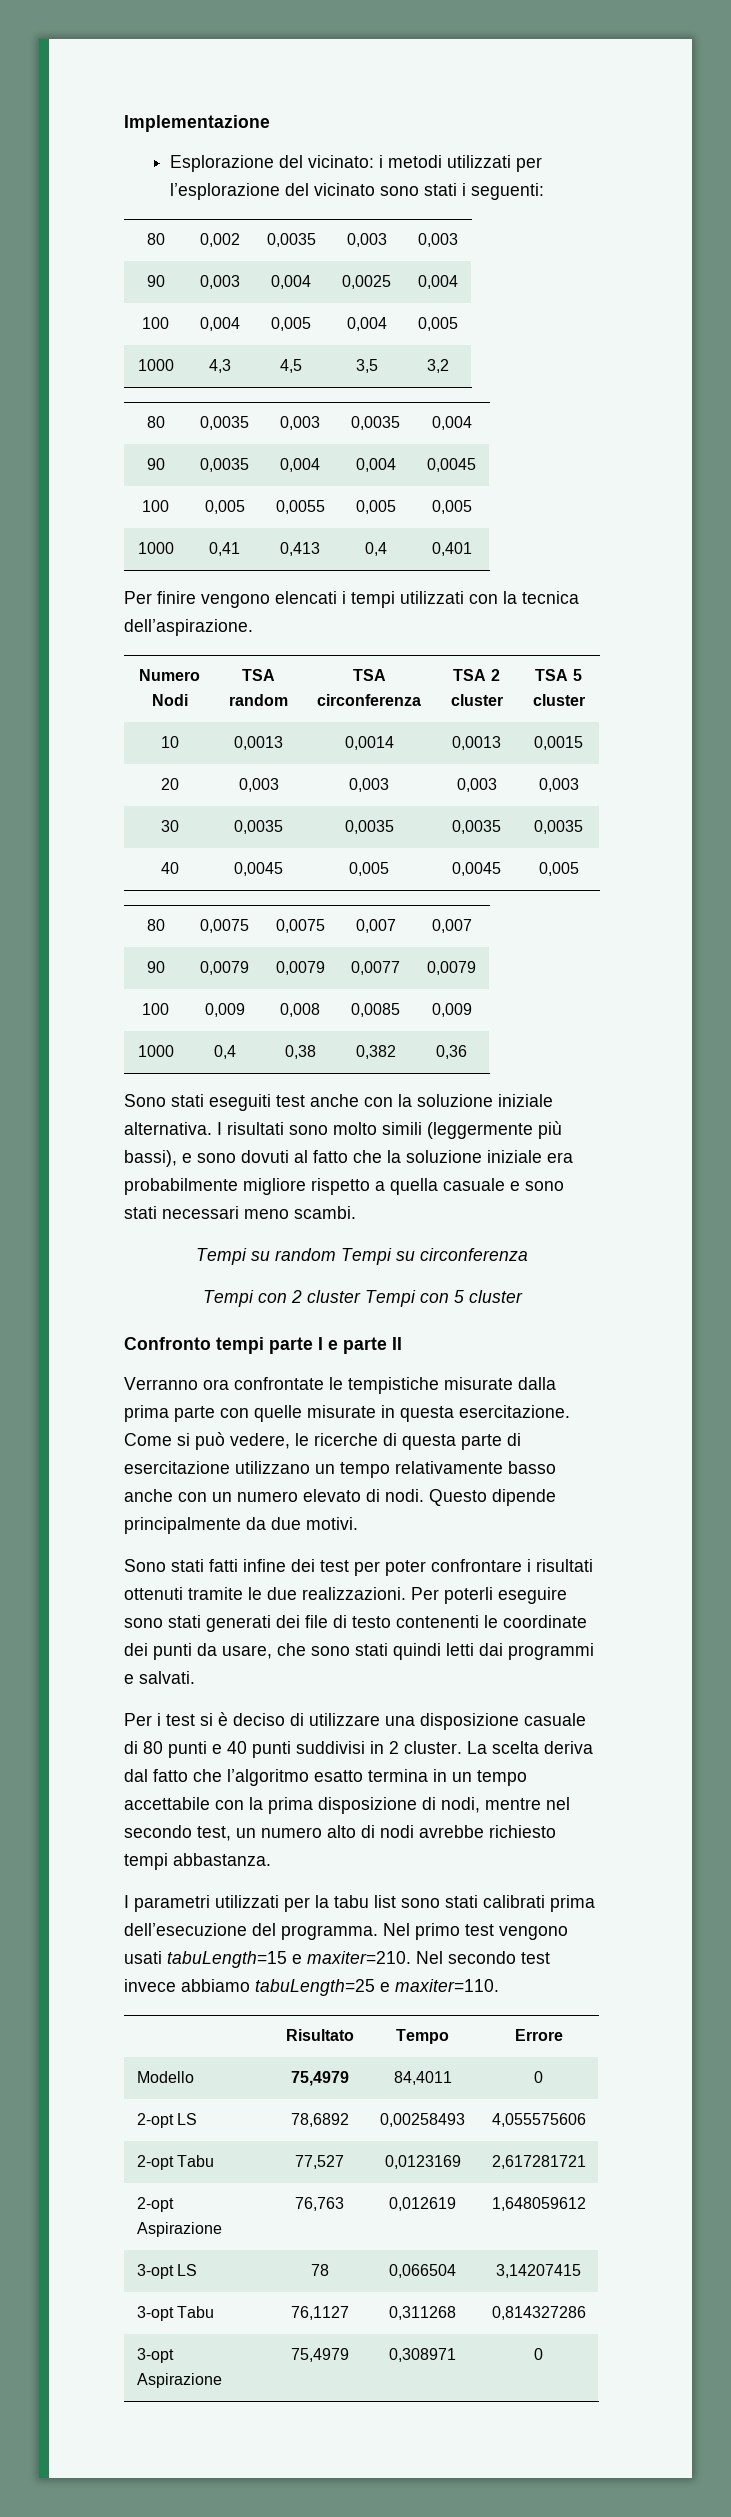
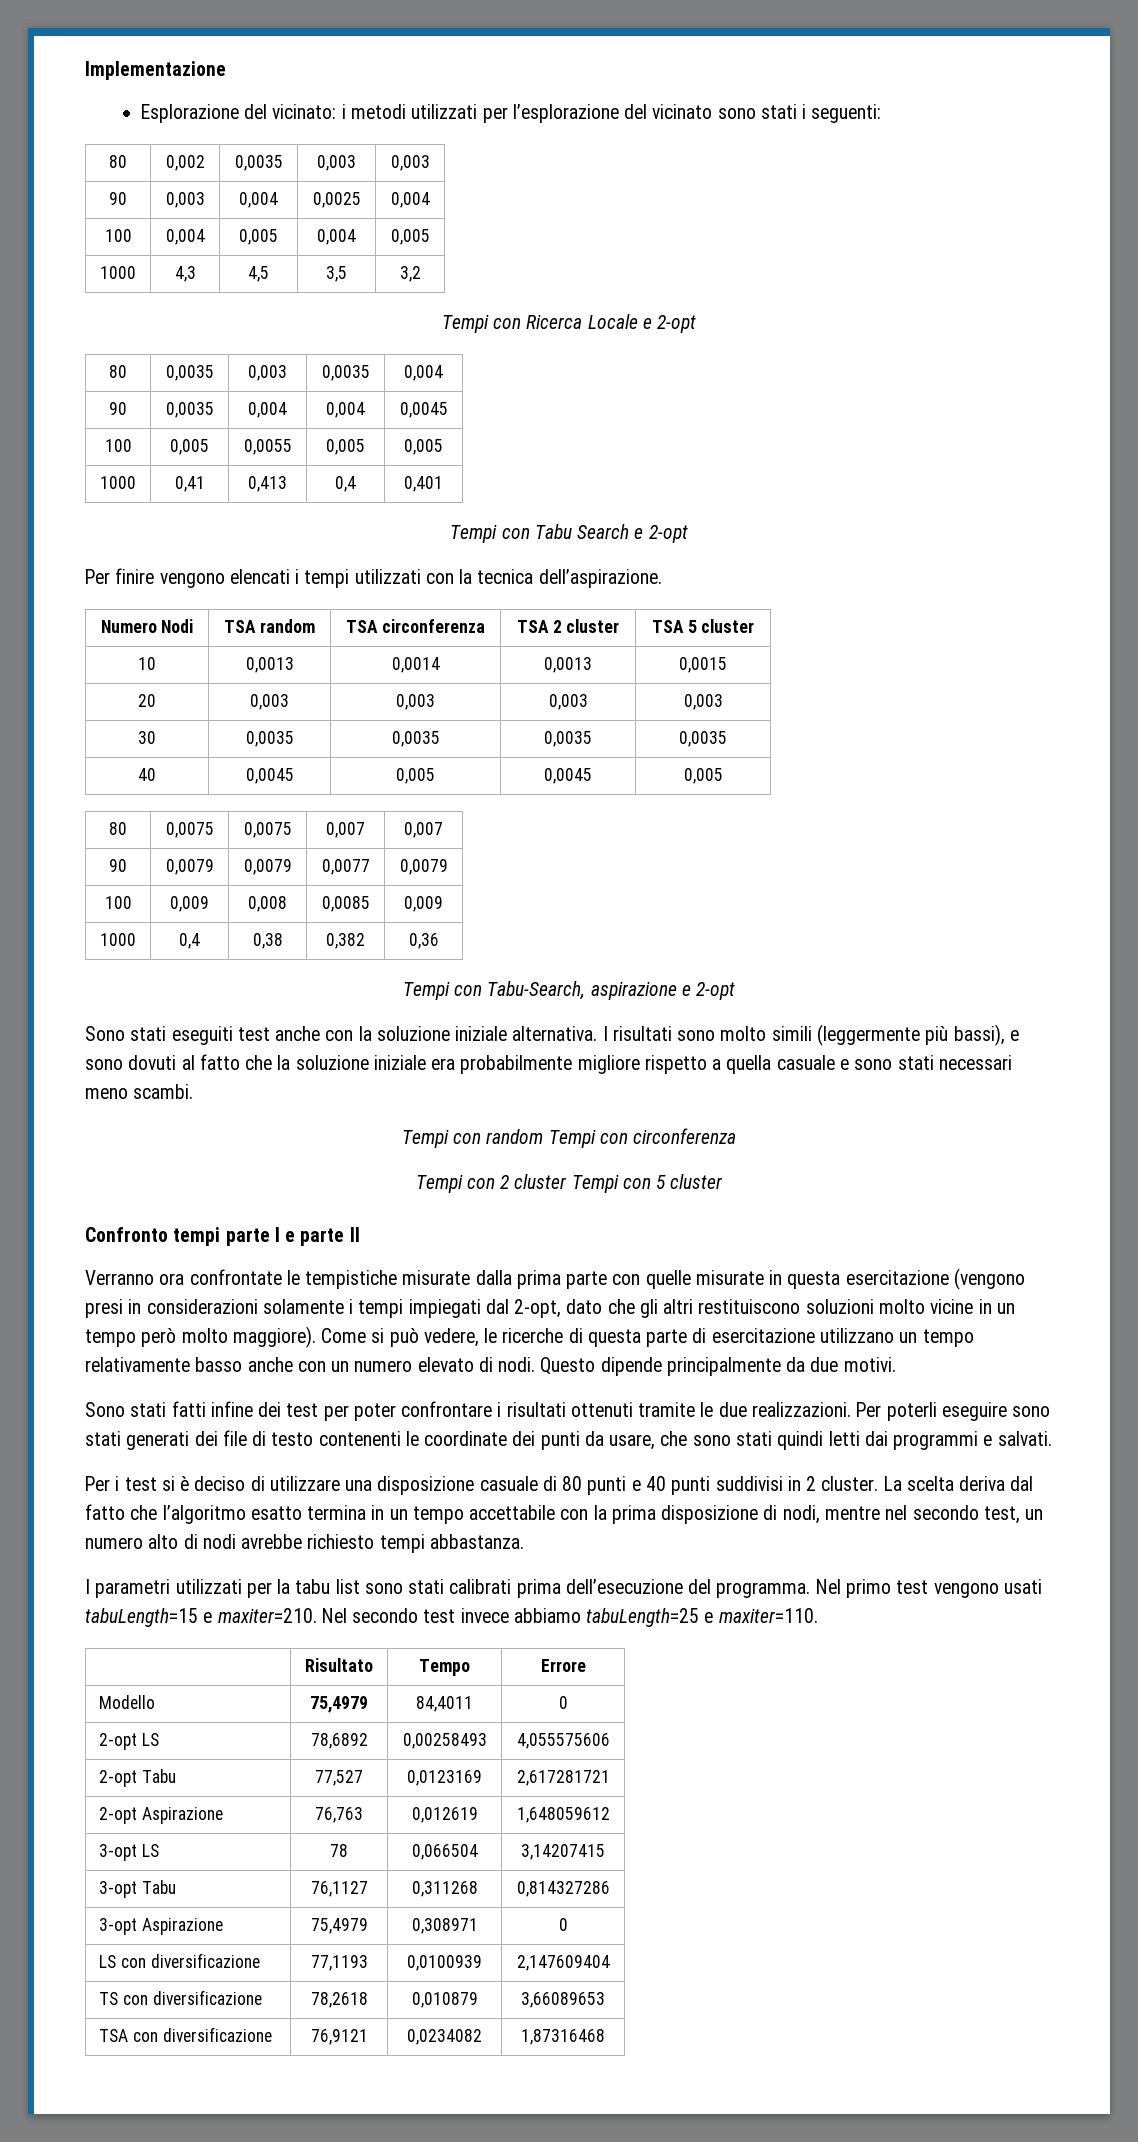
(449, 366) none -> [441,314,697,333] // Tempi con Ricerca Locale e 2-opt
(472, 549) none -> [450,524,688,543] // Tempi con Tabu Search e 2-opt
(467, 1052) none -> [402,981,736,1000] // Tempi con Tabu-Search, aspirazione e 2-opt
[251,1251,270,1261] su -> [453,1133,482,1144] con
[396,1251,415,1261] su -> [599,1133,628,1144] con
[459,1405,570,1418] esercitazione. -> [845,1268,1025,1290] [85,1299,1015,1318] [85,1326,316,1348] esercitazione (vengono presi in considerazioni solamente i tempi impiegati dal 2-opt, dato che gli altri restituiscono soluzioni molto vicine in un tempo però molto maggiore).
(543, 2354) none -> [99,1953,260,1968] [310,1955,368,1971] [407,1955,482,1971] [516,1955,610,1971] [99,1990,262,2005] [310,1992,368,2008] [411,1992,478,2008] [521,1992,605,2008] [99,2027,272,2042] [310,2029,368,2045] [407,2029,482,2045] [521,2029,605,2045] // LS con diversificazione | 77,1193 | 0,0100939 | 2,147609404 // TS con diversificazione | 78,2618 | 0,010879 | 3,66089653 // TSA con diversificazione | 76,9121 | 0,0234082 | 1,87316468

